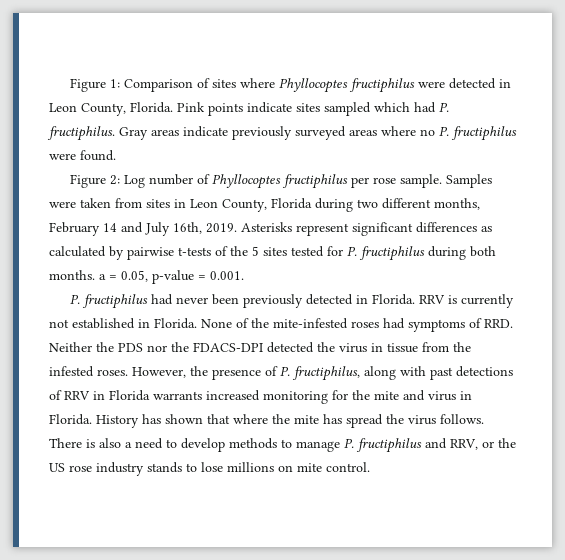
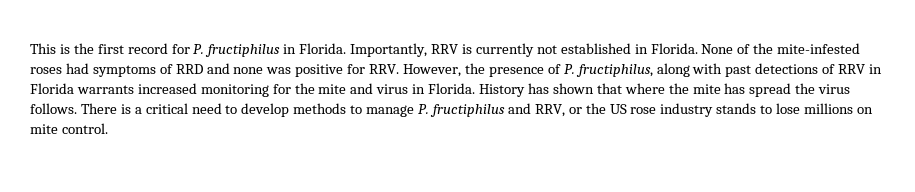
[69,78,511,93] [49,102,449,116] [47,126,517,141] [49,150,116,161] [69,174,492,189] [49,198,480,212] [49,222,492,236] [49,246,496,261] [49,270,244,284] [69,294,415,309] Figure 1: Comparison of sites where Phyllocoptes fructiphilus were detected in Leon County, Florida. Pink points indicate sites sampled which had P. fructiphilus. Gray areas indicate previously surveyed areas where no P. fructiphilus were found. // Figure 2: Log number of Phyllocoptes fructiphilus per rose sample. Samples were taken from sites in Leon County, Florida during two different months, February 14 and July 16th, 2019. Asterisks represent significant differences as calculated by pairwise t-tests of the 5 sites tested for P. fructiphilus during both months. a = 0.05, p-value = 0.001. // P. fructiphilus had never been previously detected in Florida. -> [30,43,428,57] This is the first record for P. fructiphilus in Florida. Importantly,
[484,319,513,328] [49,342,471,353] [49,366,128,377] RRD. Neither the PDS nor the FDACS-DPI detected the virus in tissue from the infested roses. -> [175,63,400,77] RRD and none was positive for RRV.
[99,438,132,448] also a -> [134,103,188,114] a critical

